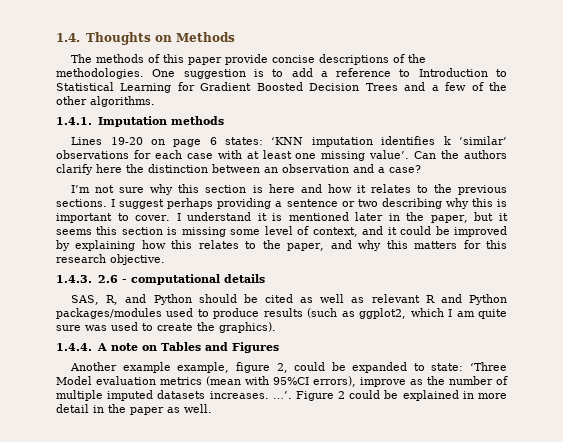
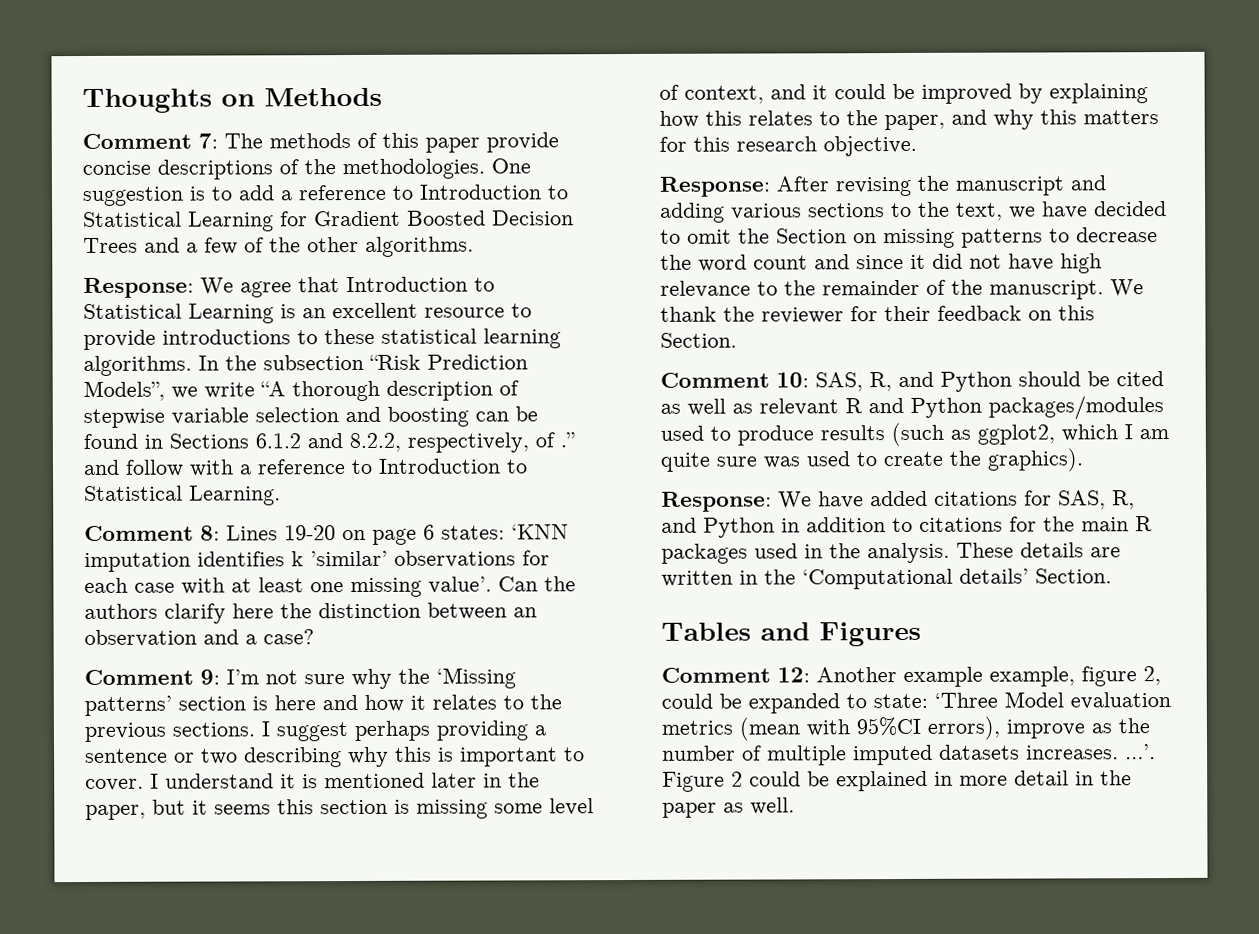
[56,33,80,42] 1.4. -> (82, 101) none
(235, 37) none -> [82,133,218,150] Comment 7:
[56,116,224,127] 1.4.1. Imputation methods // -> [83,276,495,299] [83,302,532,324] [83,328,561,351] [83,354,528,376] [83,380,519,402] [83,406,538,428] [83,432,575,453] [83,458,528,477] [84,485,281,506] [84,525,220,541] Response: We agree that Introduction to Statistical Learning is an excellent resource to provide introductions to these statistical learning algorithms. In the subsection “Risk Prediction Models”, we write “A thorough description of stepwise variable selection and boosting can be found in Sections 6.1.2 and 8.2.2, respectively, of .” and follow with a reference to Introduction to Statistical Learning. // Comment 8:
(421, 169) none -> [84,669,220,685] Comment 9:
[178,184,200,193] this -> [398,667,516,689] [84,695,172,716] the ‘Missing patterns’
[56,274,265,285] 1.4.3. 2.6 - computational details // -> [659,175,1106,197] [660,201,1167,223] [660,227,1158,249] [660,253,1102,274] [660,279,1144,300] [660,305,1095,324] [660,332,737,348] [660,372,809,388] Response: After revising the manuscript and adding various sections to the text, we have decided to omit the Section on missing patterns to decrease the word count and since it did not have high relevance to the remainder of the manuscript. We thank the reviewer for their feedback on this Section. // Comment 10:
[56,343,157,351] 1.4.4. A note on -> [661,490,1135,512] [661,516,1153,538] [661,542,1121,564] [661,568,1112,590] Response: We have added citations for SAS, R, and Python in addition to citations for the main R packages used in the analysis. These details are written in the ‘Computational details’ Section. //
(279, 347) none -> [661,667,810,683] Comment 12:

